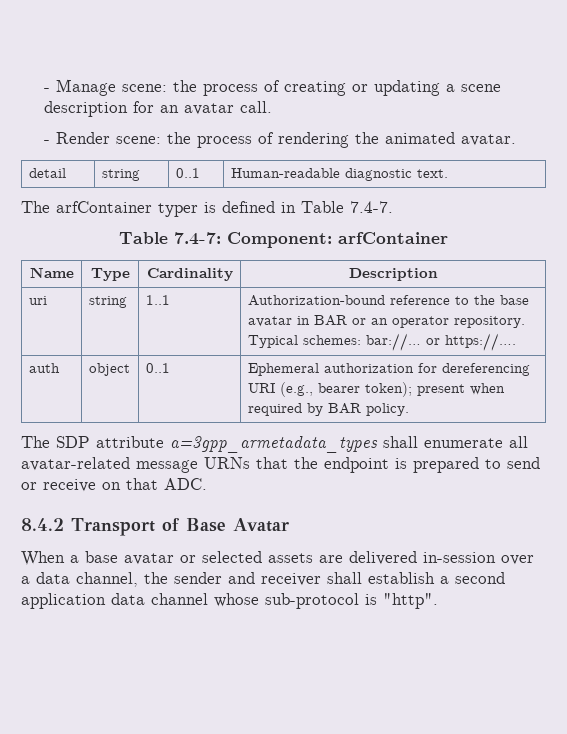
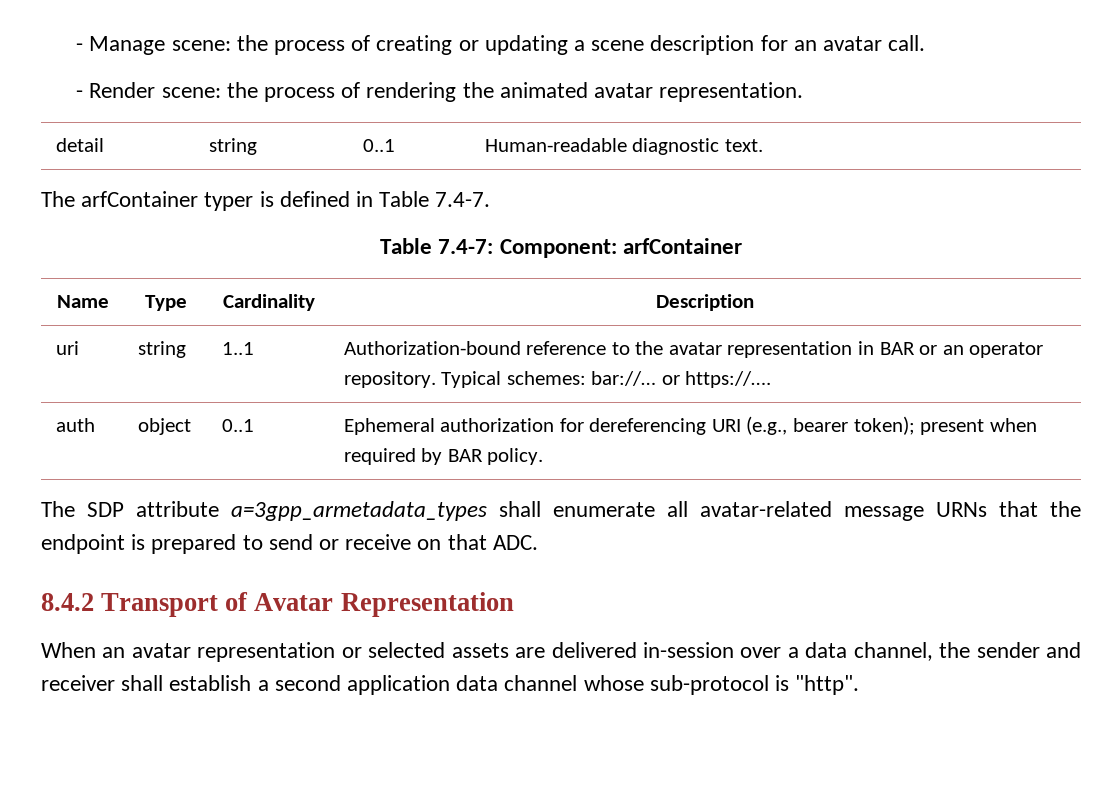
[460,134,516,146] avatar. -> [594,82,804,102] avatar representation.
[499,295,529,305] [247,316,292,327] base avatar -> [668,341,853,358] avatar representation
[185,518,226,532] Base -> (249, 601) none
(289, 525) none -> [340,592,514,617] Representation
[70,551,174,565] a base avatar -> [102,642,336,662] an avatar representation

